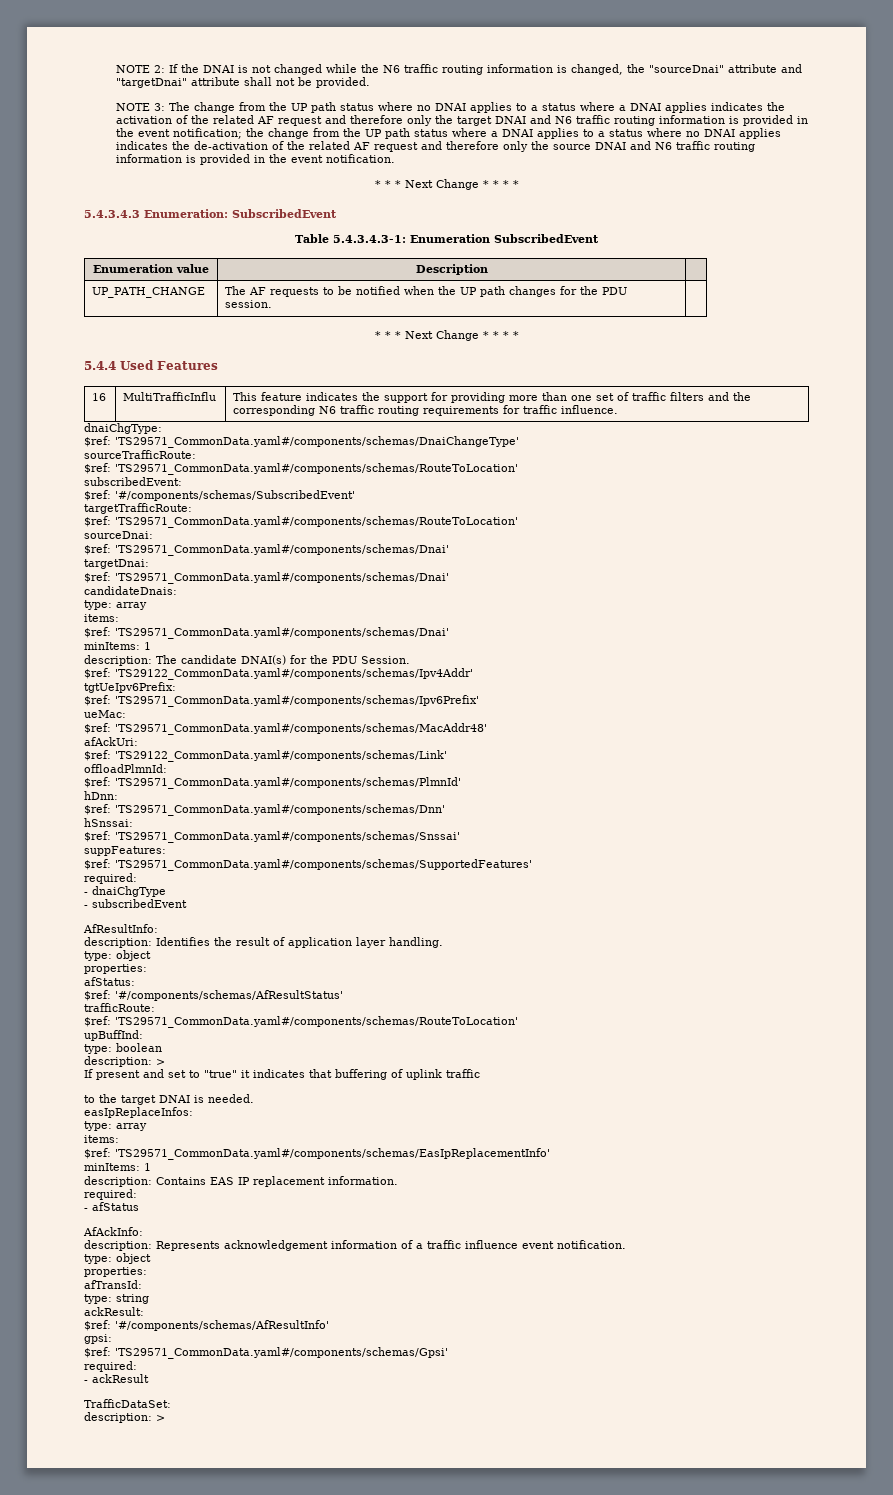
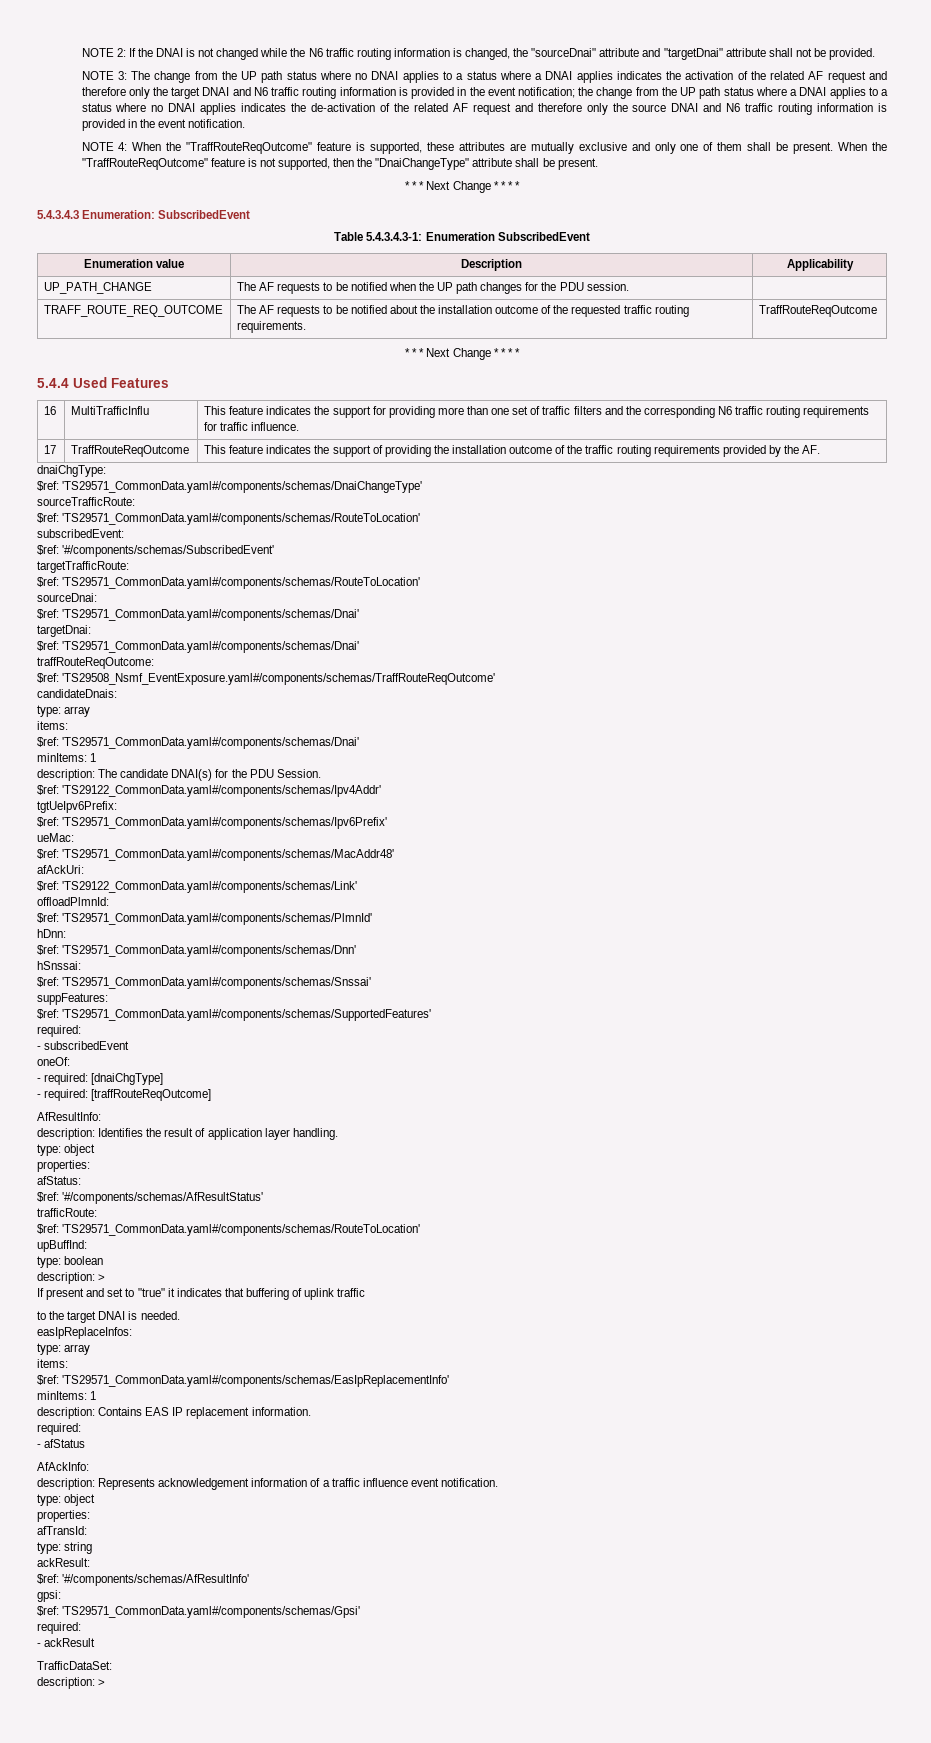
(395, 158) none -> [81,142,887,154] [81,158,598,170] // NOTE 4: When the "TraffRouteReqOutcome" feature is supported, these attributes are mutually exclusive and only one of them shall be present. When the "TraffRouteReqOutcome" feature is not supported, then the "DnaiChangeType" attribute shall be present.
(488, 269) none -> [786,259,854,271] Applicability
(273, 304) none -> [44,305,224,317] [237,305,689,317] [237,321,307,333] [759,305,878,317] // TRAFF_ROUTE_REQ_OUTCOME | The AF requests to be notified about the installation outcome of the requested traffic routing requirements. | TraffRouteReqOutcome
(619, 409) none -> [44,445,57,454] [71,445,190,457] [204,445,821,457] // 17 | TraffRouteReqOutcome | This feature indicates the support of providing the installation outcome of the traffic routing requirements provided by the AF.
(449, 578) none -> [37,657,154,669] [37,673,496,685] // traffRouteReqOutcome: // $ref: 'TS29508_Nsmf_EventExposure.yaml#/components/schemas/TraffRouteReqOutcome'
[92,886,166,897] [84,899,187,908] dnaiChgType // - subscribedEvent -> [44,1041,130,1050] [37,1057,70,1066] [37,1073,164,1085] [37,1089,212,1101] subscribedEvent // oneOf: // - required: [dnaiChgType] // - required: [traffRouteReqOutcome]

